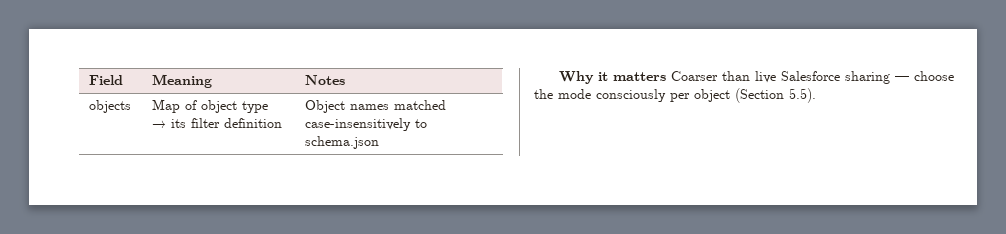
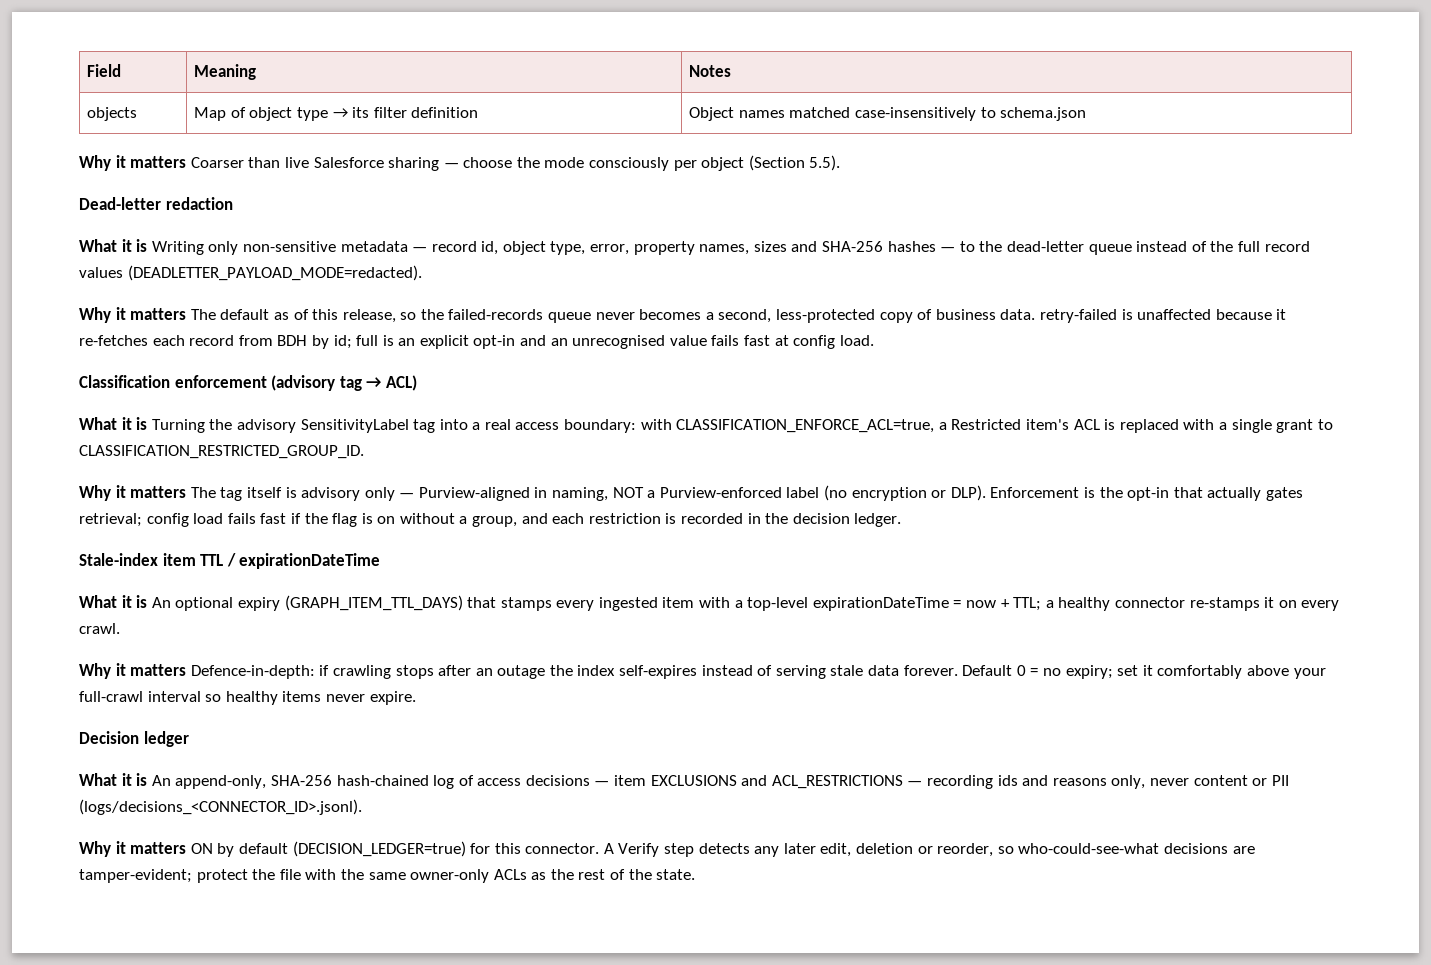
(816, 95) none -> [79,197,233,210] [79,239,1310,255] [79,265,422,281] [79,307,1287,323] [79,335,874,349] [79,375,417,391] [79,417,1333,433] [79,445,364,459] [79,485,1303,501] [79,513,902,527] [79,553,381,569] [79,595,1340,611] [79,623,120,634] [79,663,1326,679] [79,691,416,705] [79,731,189,747] [79,773,1289,789] [79,799,362,815] [79,841,1255,857] [79,869,696,883] // Dead-letter redaction // What it is Writing only non-sensitive metadata — record id, object type, error, property names, sizes and SHA-256 hashes — to the dead-letter queue instead of the full record values (DEADLETTER_PAYLOAD_MODE=redacted). // Why it matters The default as of this release, so the failed-records queue never becomes a second, less-protected copy of business data. retry-failed is unaffected because it re-fetches each record from BDH by id; full is an explicit opt-in and an unrecognised value fails fast at config load. // Classification enforcement (advisory tag → ACL) // What it is Turning the advisory SensitivityLabel tag into a real access boundary: with CLASSIFICATION_ENFORCE_ACL=true, a Restricted item's ACL is replaced with a single grant to CLASSIFICATION_RESTRICTED_GROUP_ID. // Why it matters The tag itself is advisory only — Purview-aligned in naming, NOT a Purview-enforced label (no encryption or DLP). Enforcement is the opt-in that actually gates retrieval; config load fails fast if the flag is on without a group, and each restriction is recorded in the decision ledger. // Stale-index item TTL / expirationDateTime // What it is An optional expiry (GRAPH_ITEM_TTL_DAYS) that stamps every ingested item with a top-level expirationDateTime = now + TTL; a healthy connector re-stamps it on every crawl. // Why it matters Defence-in-depth: if crawling stops after an outage the index self-expires instead of serving stale data forever. Default 0 = no expiry; set it comfortably above your full-crawl interval so healthy items never expire. // Decision ledger // What it is An append-only, SHA-256 hash-chained log of access decisions — item EXCLUSIONS and ACL_RESTRICTIONS — recording ids and reasons only, never content or PII (logs/decisions_<CONNECTOR_ID>.jsonl). // Why it matters ON by default (DECISION_LEDGER=true) for this connector. A Verify step detects any later edit, deletion or reorder, so who-could-see-what decisions are tamper-evident; protect the file with the same owner-only ACLs as the rest of the state.

